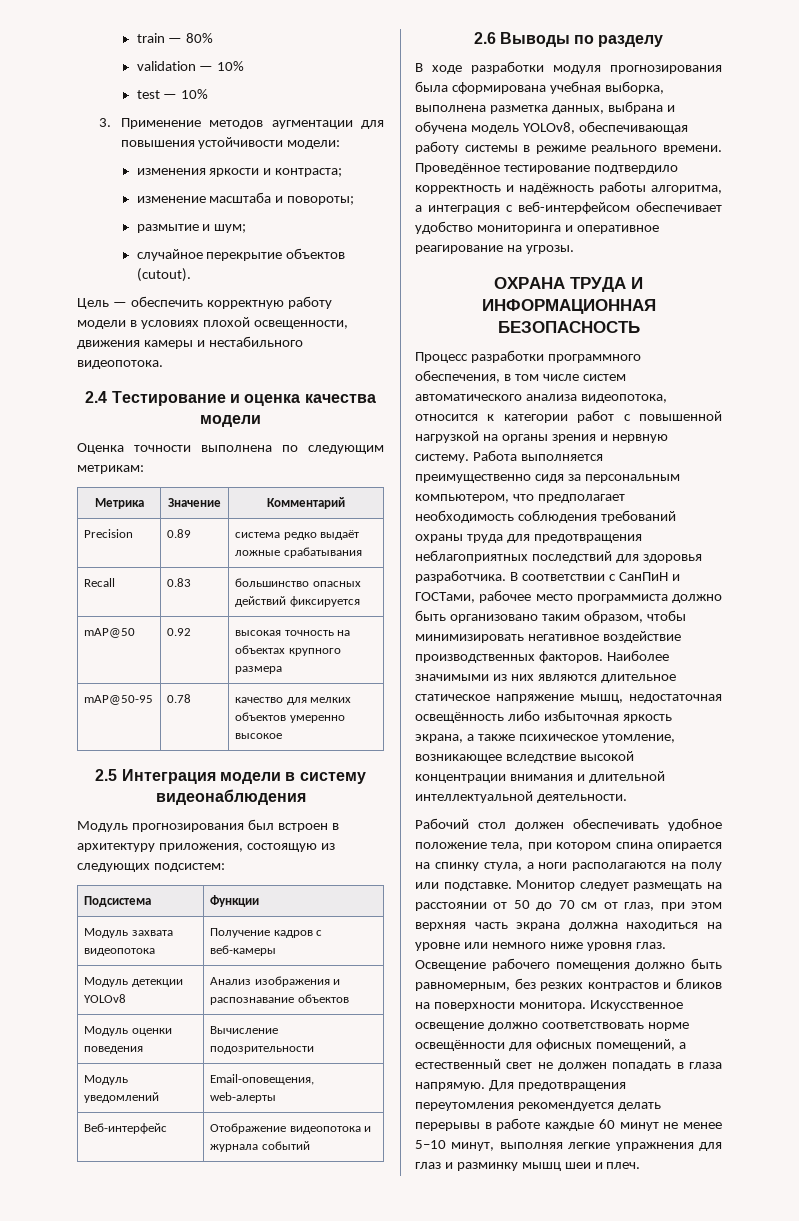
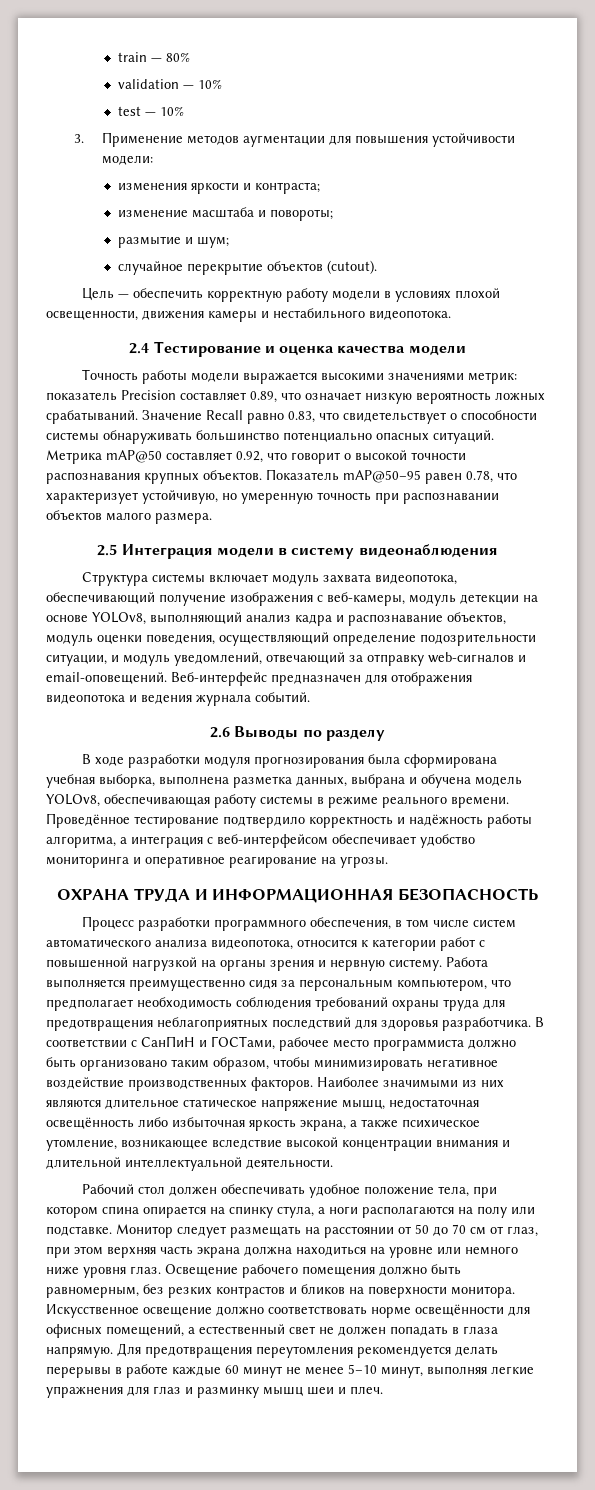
[77,443,384,454] [77,465,144,474] [94,498,144,509] [168,498,221,507] [267,497,345,509] [83,529,133,538] [166,529,191,538] [234,530,360,540] [234,547,362,558] [83,578,115,587] [166,578,191,587] [234,578,361,587] [234,596,360,607] [83,628,135,638] [166,628,191,636] [234,630,351,636] [234,645,341,656] [234,666,282,674] [83,695,153,705] [166,694,191,703] [234,697,352,705] [234,712,345,723] [234,733,282,739] Оценка точности выполнена по следующим метрикам: // Метрика | Значение | Комментарий // Precision | 0.89 | система редко выдаёт ложные срабатывания // Recall | 0.83 | большинство опасных действий фиксируется // mAP@50 | 0.92 | высокая точность на объектах крупного размера // mAP@50-95 | 0.78 | качество для мелких объектов умеренно высокое -> [82,369,518,384] [46,390,545,404] [46,410,537,424] [46,430,494,444] [46,450,466,464] [46,469,517,484] [46,490,499,504] [46,510,212,524] Точность работы модели выражается высокими значениями метрик: показатель Precision составляет 0.89, что означает низкую вероятность ложных срабатываний. Значение Recall равно 0.83, что свидетельствует о способности системы обнаруживать большинство потенциально опасных ситуаций. Метрика mAP@50 составляет 0.92, что говорит о высокой точности распознавания крупных объектов. Показатель mAP@50–95 равен 0.78, что характеризует устойчивую, но умеренную точность при распознавании объектов малого размера.
[77,819,339,832] [77,843,335,852] [77,863,225,872] [83,896,151,907] [209,895,259,907] [83,928,173,938] [83,948,155,956] [209,928,323,938] [209,945,276,956] [83,977,183,987] [83,994,126,1003] [209,976,341,987] [209,994,349,1005] [83,1026,172,1036] [83,1046,143,1054] [209,1026,278,1034] [209,1046,314,1054] [83,1075,128,1085] [83,1092,159,1103] [209,1074,314,1085] [209,1092,276,1103] [83,1123,167,1134] [209,1123,372,1134] [209,1141,310,1152] Модуль прогнозирования был встроен в архитектуру приложения, состоящую из следующих подсистем: // Подсистема | Функции // Модуль захвата видеопотока | Получение кадров с веб-камеры // Модуль детекции YOLOv8 | Анализ изображения и распознавание объектов // Модуль оценки поведения | Вычисление подозрительности // Модуль уведомлений | Email-оповещения, web-алерты // Веб-интерфейс | Отображение видеопотока и журнала событий -> [82,572,458,586] [46,592,538,606] [46,612,506,626] [46,632,536,646] [46,652,526,666] [46,672,472,686] [46,692,310,706] Структура системы включает модуль захвата видеопотока, обеспечивающий получение изображения с веб-камеры, модуль детекции на основе YOLOv8, выполняющий анализ кадра и распознавание объектов, модуль оценки поведения, осуществляющий определение подозрительности ситуации, и модуль уведомлений, отвечающий за отправку web-сигналов и email-оповещений. Веб-интерфейс предназначен для отображения видеопотока и ведения журнала событий.

